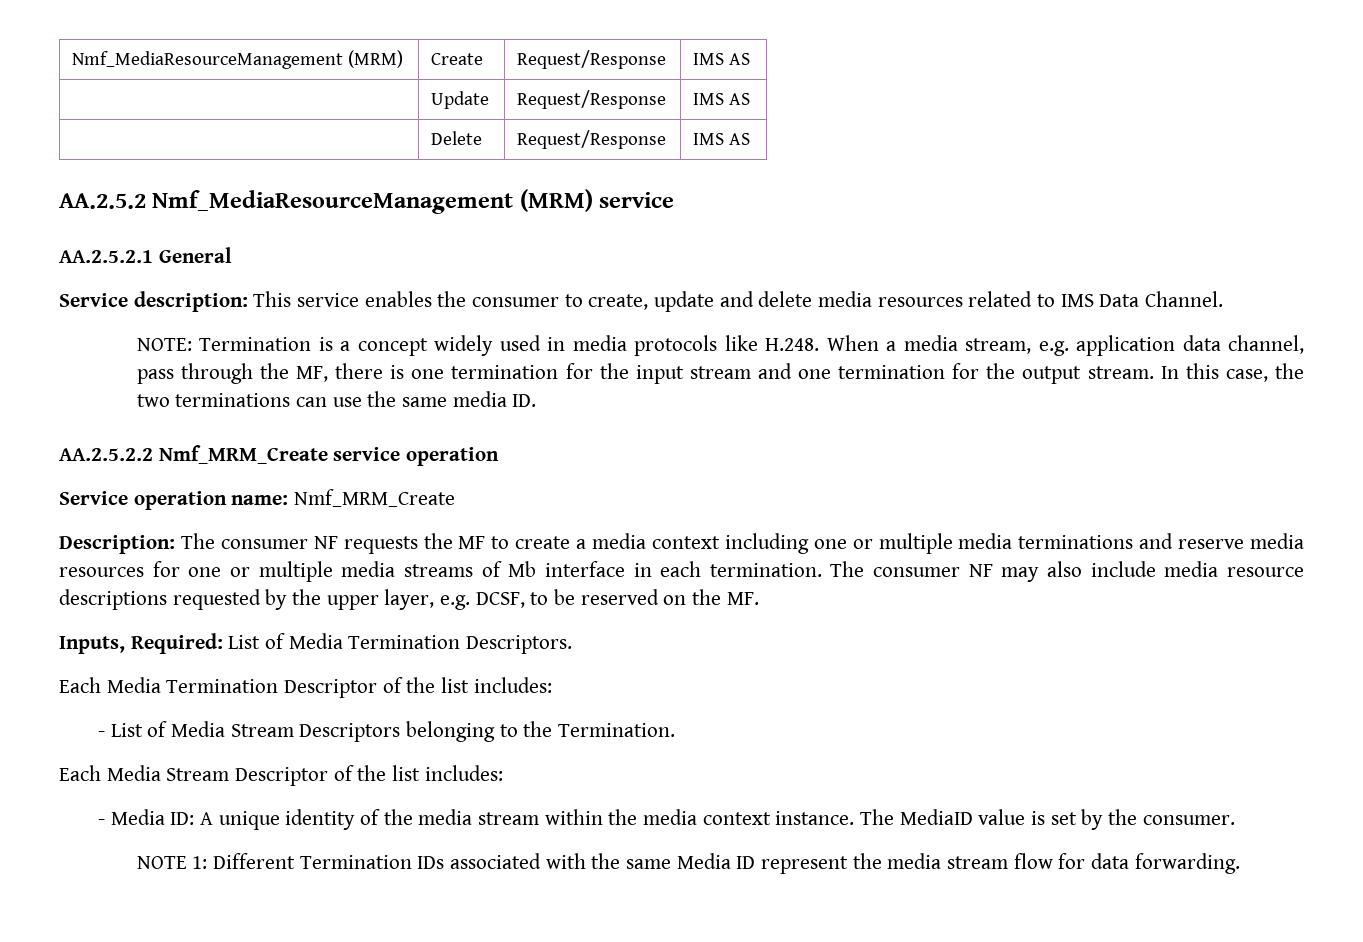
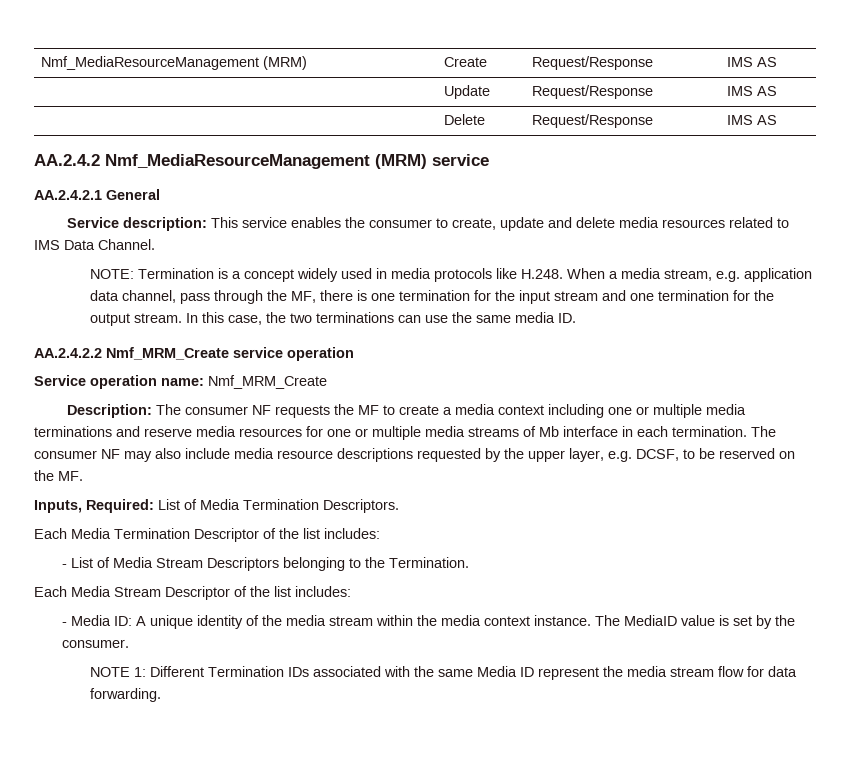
[59,193,146,209] AA.2.5.2 -> [34,154,100,166] AA.2.4.2
[59,250,153,263] AA.2.5.2.1 -> [34,190,102,200] AA.2.4.2.1
[59,448,153,461] AA.2.5.2.2 -> [34,348,102,358] AA.2.4.2.2

